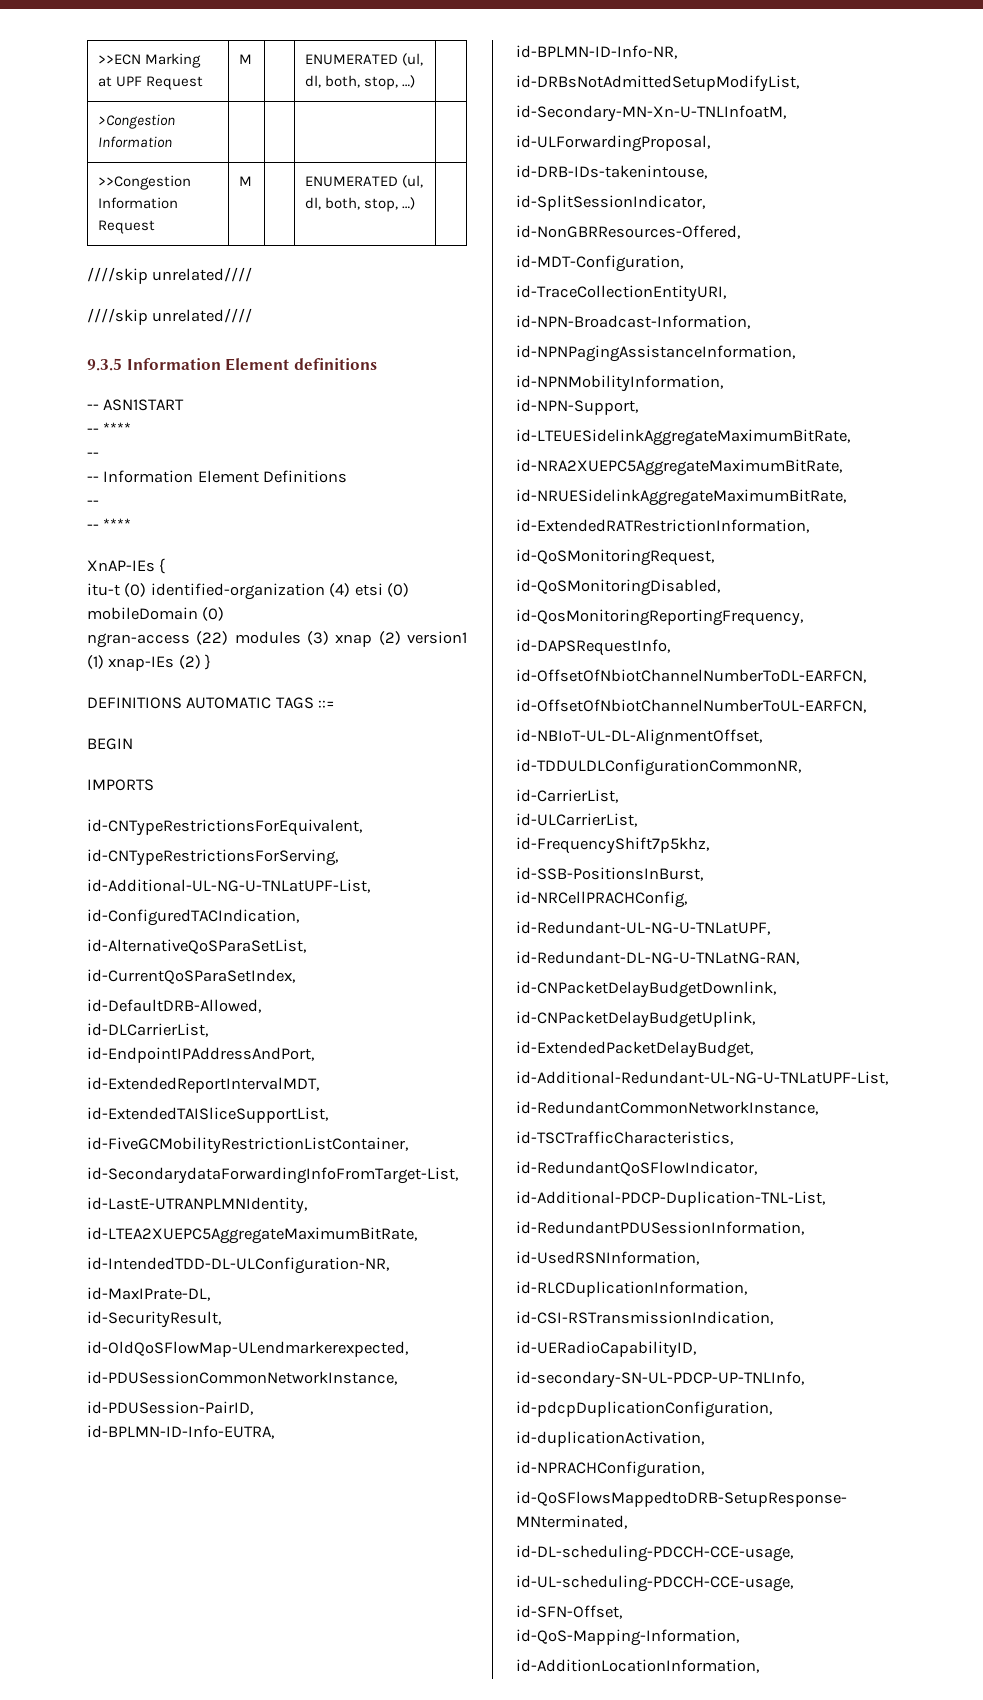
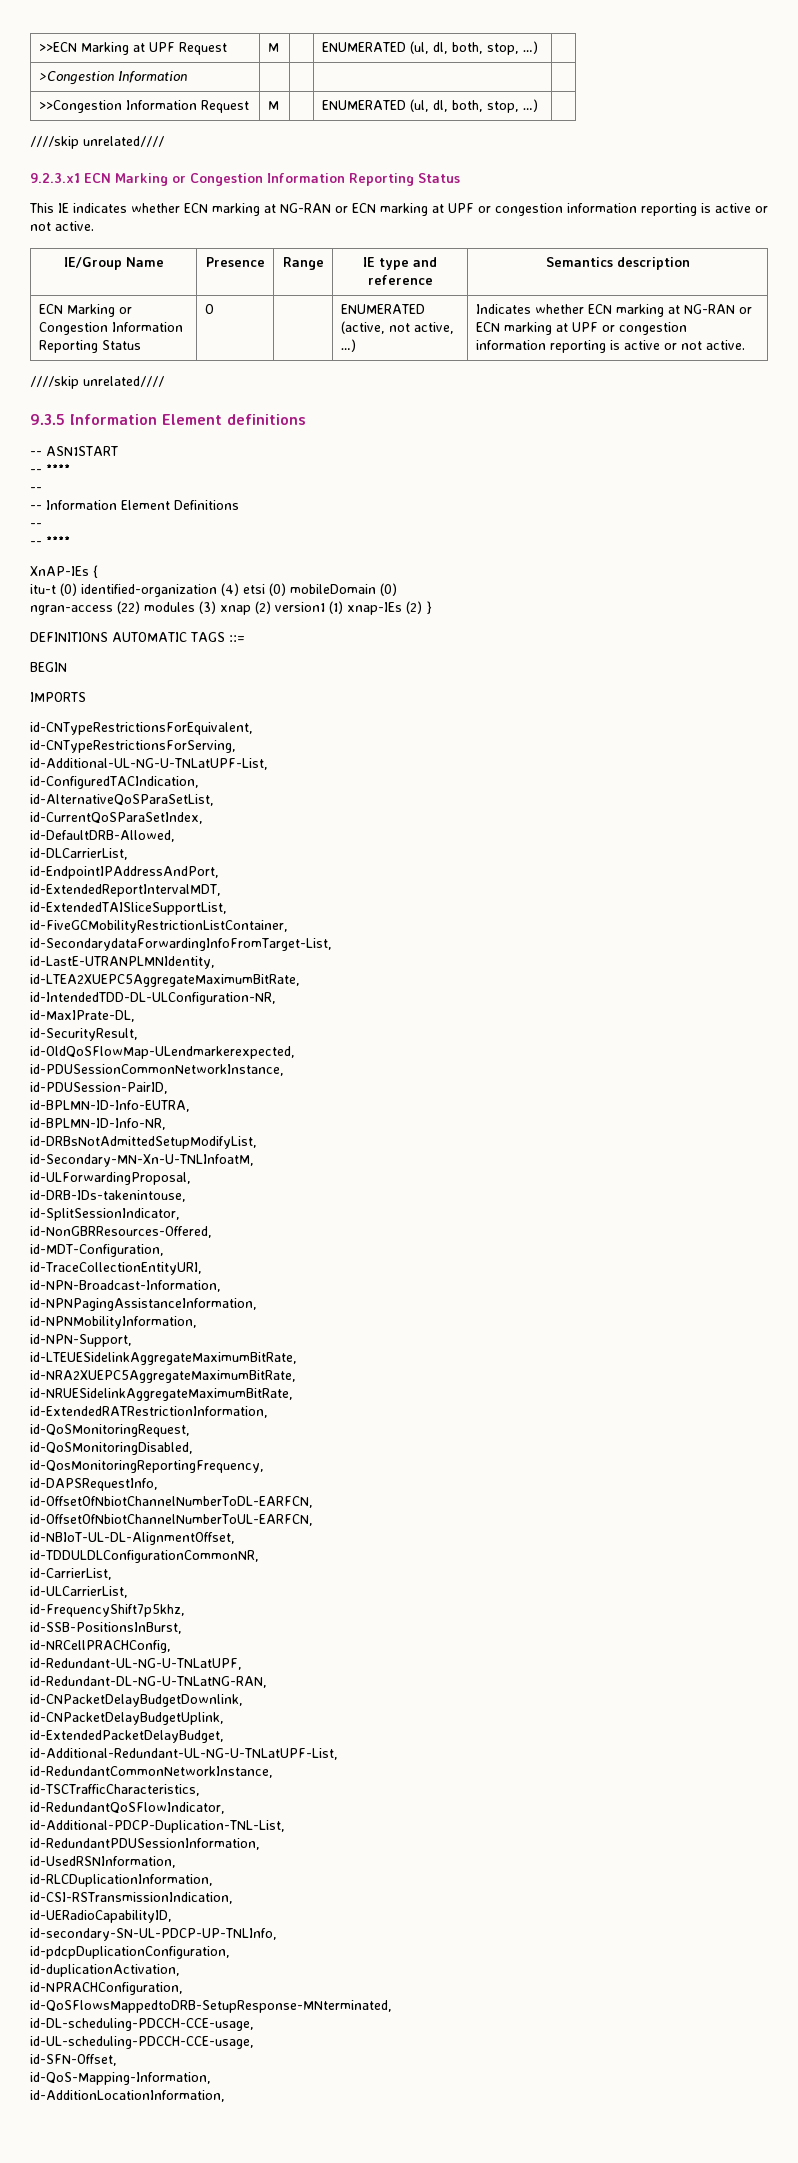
(253, 274) none -> [30,173,460,186] [29,203,768,216] [30,221,94,231] [63,257,164,270] [205,257,265,267] [282,257,324,270] [363,257,437,270] [367,275,433,285] [545,257,690,270] [38,304,132,317] [38,322,183,335] [38,340,141,353] [204,304,214,314] [340,304,425,314] [340,321,454,334] [340,339,356,352] [475,304,752,317] [475,322,687,335] [475,340,745,353] // 9.2.3.x1 ECN Marking or Congestion Information Reporting Status // This IE indicates whether ECN marking at NG-RAN or ECN marking at UPF or congestion information reporting is active or not active. // IE/Group Name | Presence | Range | IE type and reference | Semantics description // ECN Marking or Congestion Information Reporting Status | O | | ENUMERATED (active, not active, …) | Indicates whether ECN marking at NG-RAN or ECN marking at UPF or congestion information reporting is active or not active.

